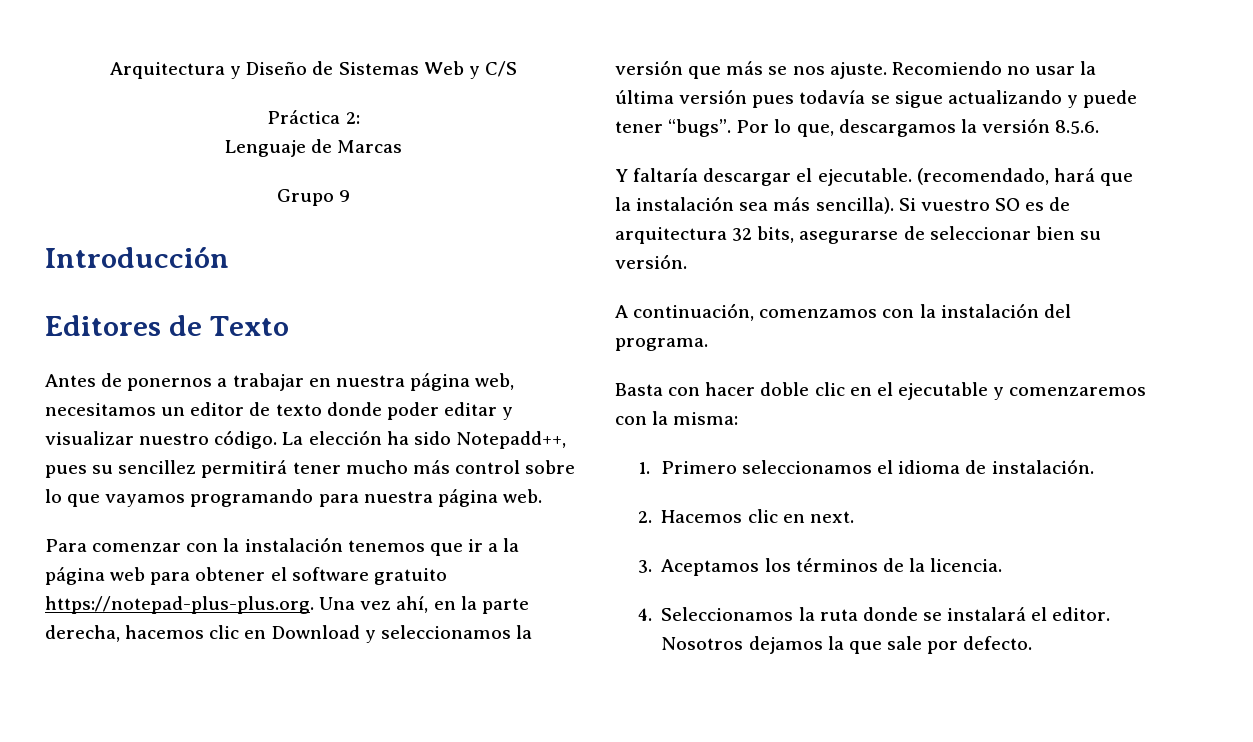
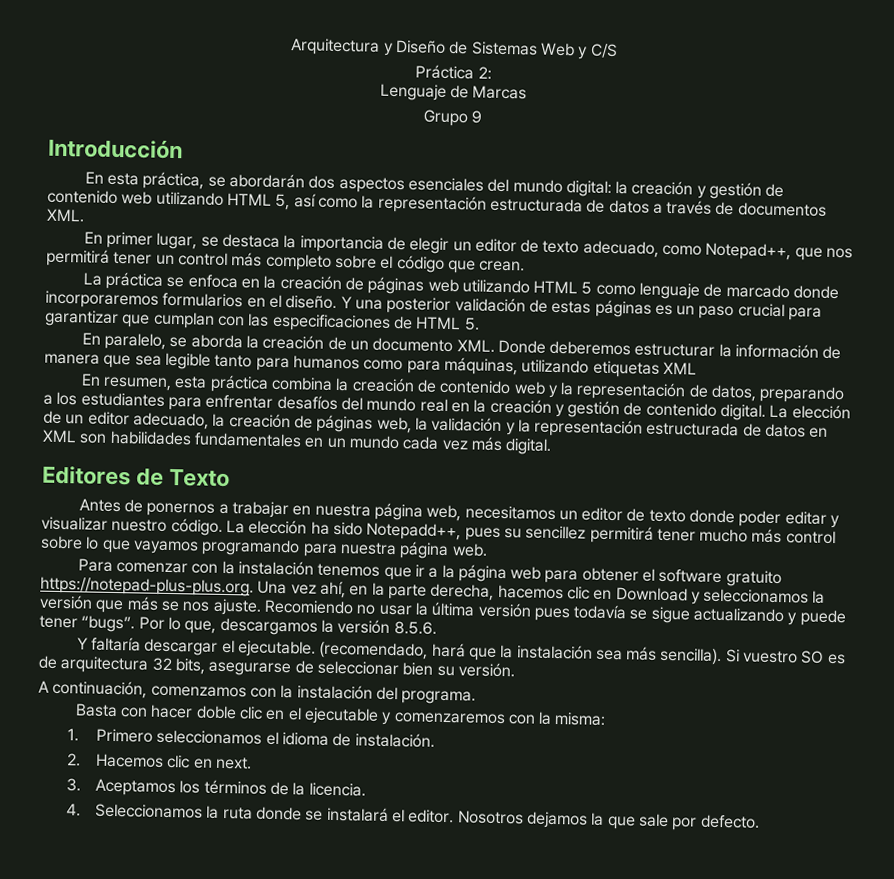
(229, 257) none -> [84,171,785,200] [47,189,827,217] [46,208,85,223] [83,231,854,261] [46,248,526,274] [82,271,840,300] [45,290,823,321] [44,309,480,332] [81,332,842,360] [44,352,697,378] [80,373,846,404] [43,391,851,421] [43,410,829,438] [42,429,553,455] // En esta práctica, se abordarán dos aspectos esenciales del mundo digital: la creación y gestión de contenido web utilizando HTML 5, así como la representación estructurada de datos a través de documentos XML. // En primer lugar, se destaca la importancia de elegir un editor de texto adecuado, como Notepad++, que nos permitirá tener un control más completo sobre el código que crean. // La práctica se enfoca en la creación de páginas web utilizando HTML 5 como lenguaje de marcado donde incorporaremos formularios en el diseño. Y una posterior validación de estas páginas es un paso crucial para garantizar que cumplan con las especificaciones de HTML 5. // En paralelo, se aborda la creación de un documento XML. Donde deberemos estructurar la información de manera que sea legible tanto para humanos como para máquinas, utilizando etiquetas XML // En resumen, esta práctica combina la creación de contenido web y la representación de datos, preparando a los estudiantes para enfrentar desafíos del mundo real en la creación y gestión de contenido digital. La elección de un editor adecuado, la creación de páginas web, la validación y la representación estructurada de datos en XML son habilidades fundamentales en un mundo cada vez más digital.

